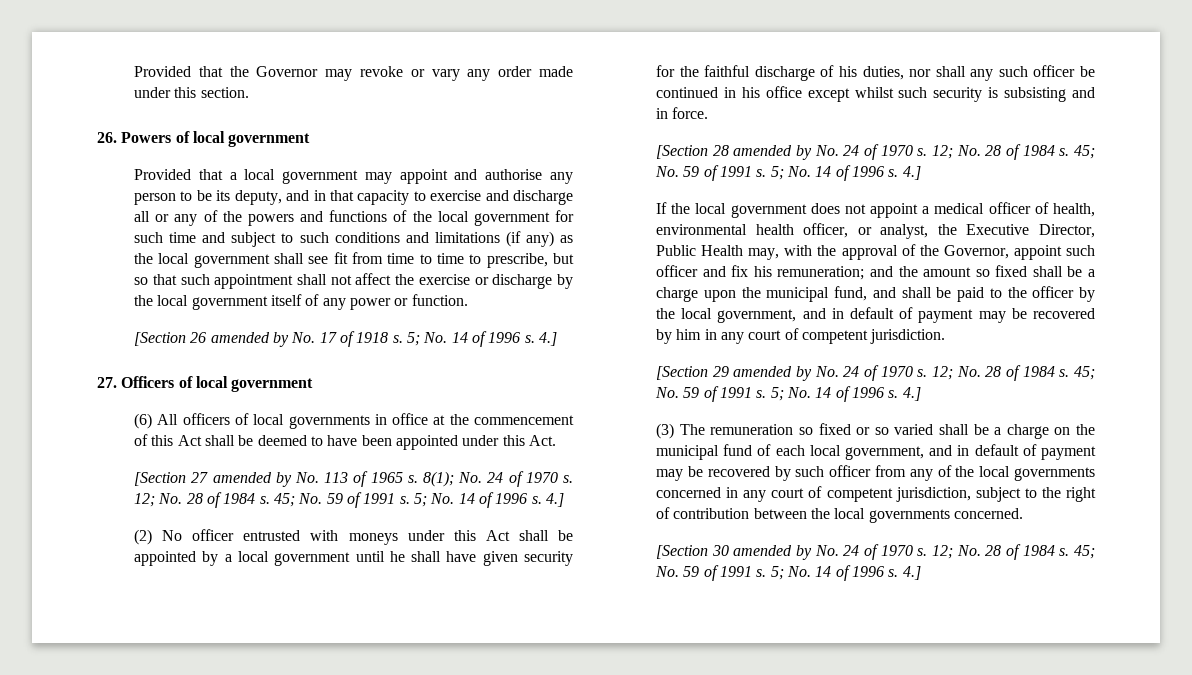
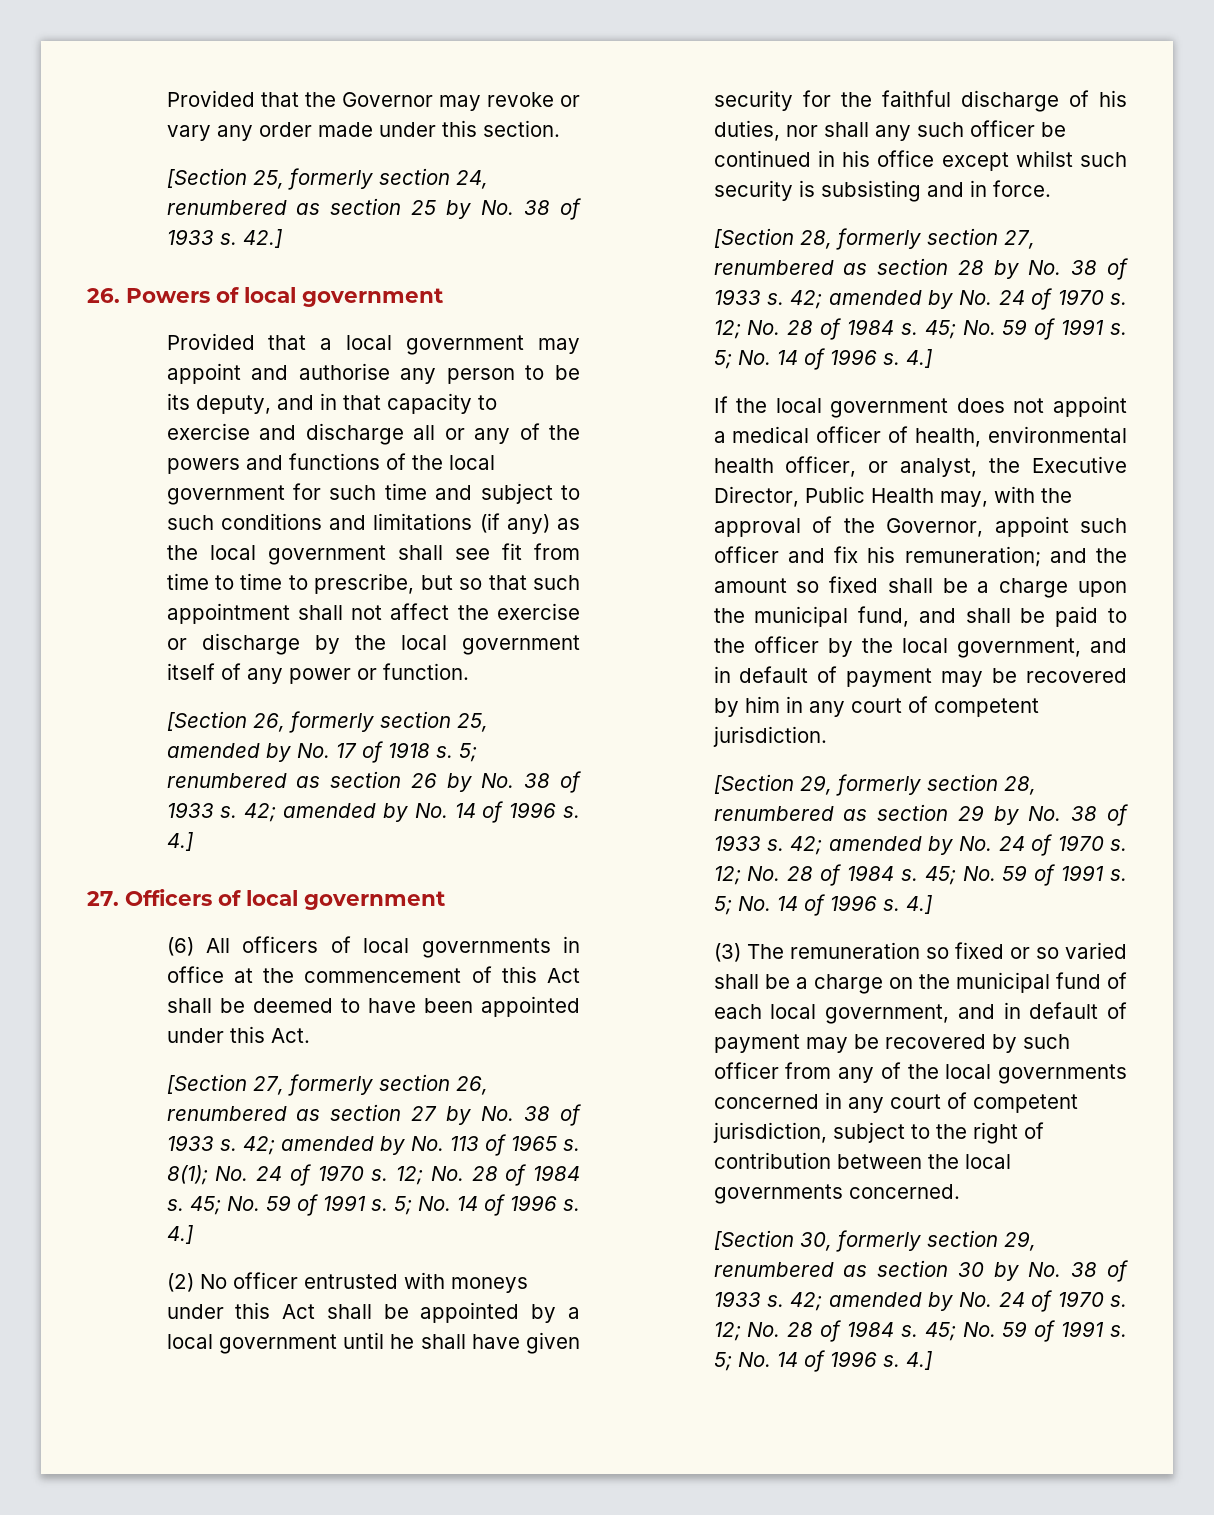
(249, 92) none -> [166,168,488,190] [166,198,581,220] [166,229,282,248] // [Section 25, formerly section 24, renumbered as section 25 by No. 38 of 1933 s. 42.]
[190,332,207,343] 26 -> [252,711,488,733] 26, formerly section 25,
(420, 339) none -> [166,771,581,793] [166,802,408,822] renumbered as section 26 by No. 38 of 1933 s. 42; amended by
[191,472,209,483] 27 -> [252,1074,488,1096] [166,1104,581,1126] [166,1135,275,1155] 27, formerly section 26, renumbered as section 27 by No. 38 of 1933 s. 42;
[712,145,729,156] 28 -> [799,228,1035,250] [713,258,1128,280] [713,289,823,309] 28, formerly section 27, renumbered as section 28 by No. 38 of 1933 s. 42;
[712,366,729,377] 29 -> [799,774,1036,796] [713,804,1128,826] [713,835,823,855] 29, formerly section 28, renumbered as section 29 by No. 38 of 1933 s. 42;
[711,545,729,556] 30 -> [799,1230,1036,1252] [713,1260,1128,1282] [713,1291,823,1311] 30, formerly section 29, renumbered as section 30 by No. 38 of 1933 s. 42;

